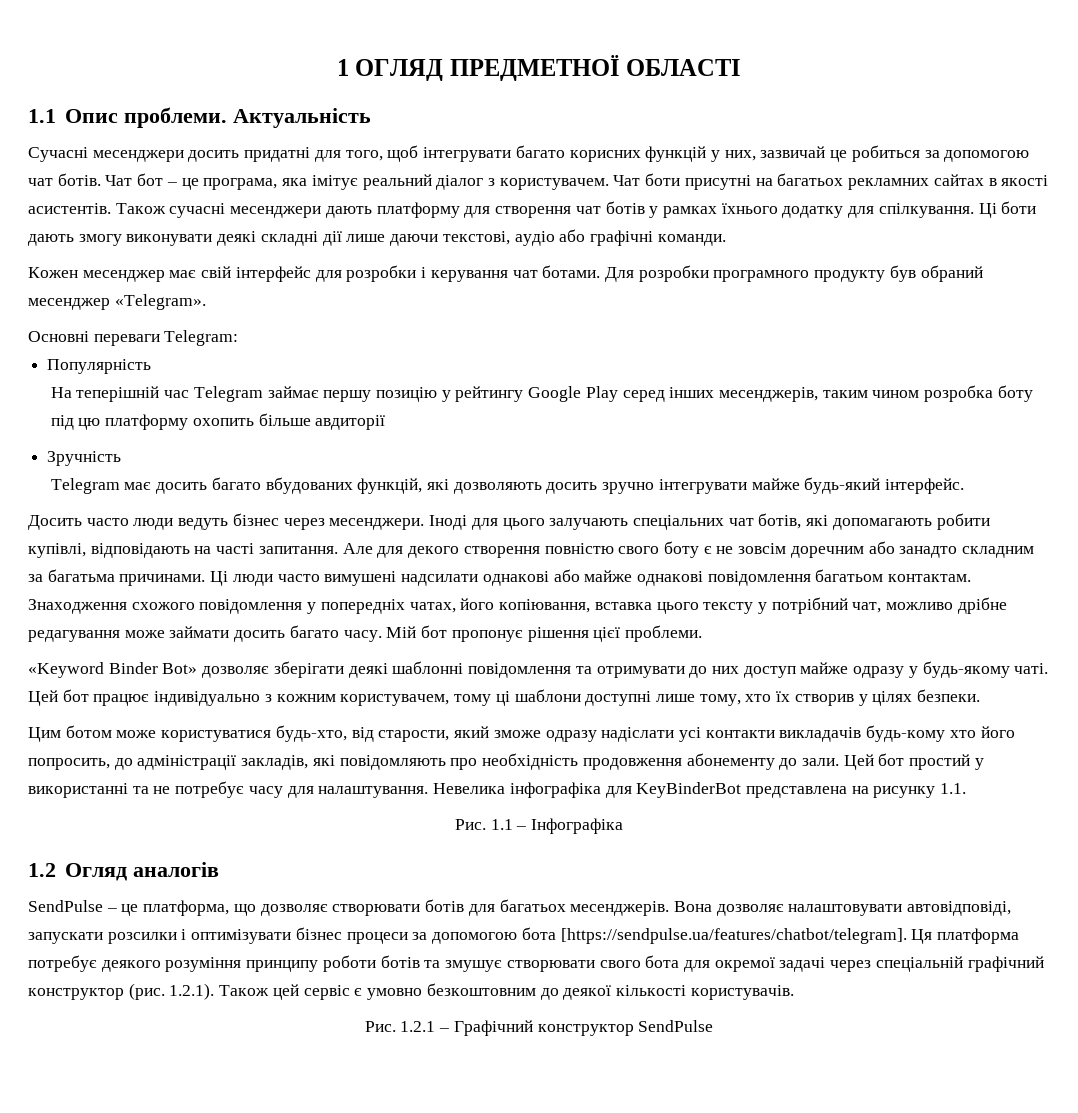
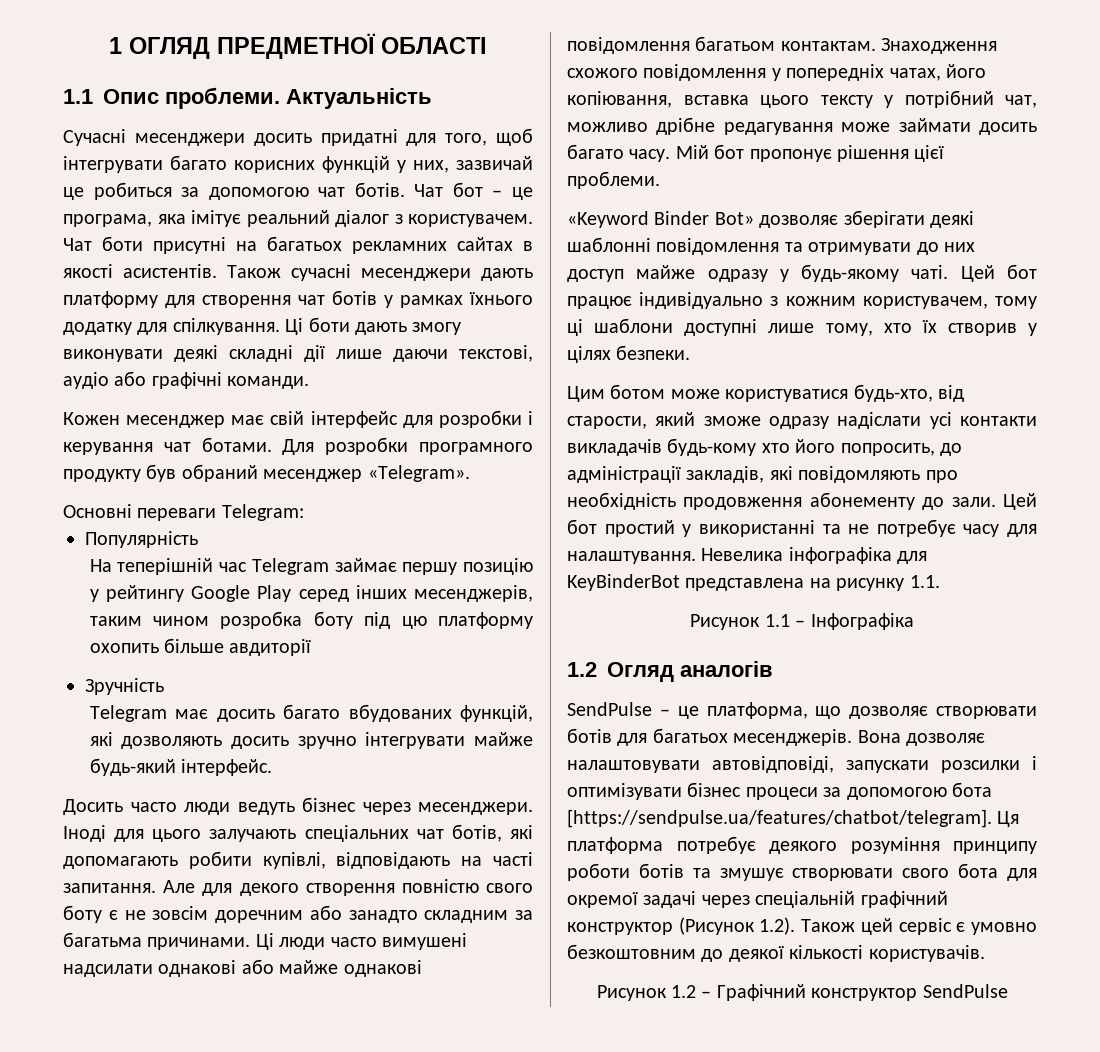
[454,819,486,830] Рис. -> [690,614,761,630] Рисунок
[128,983,215,1000] (рис. 1.2.1). -> [678,917,796,935] (Рисунок 1.2).
[364,1021,436,1032] Рис. 1.2.1 -> [596,985,696,1001] Рисунок 1.2

